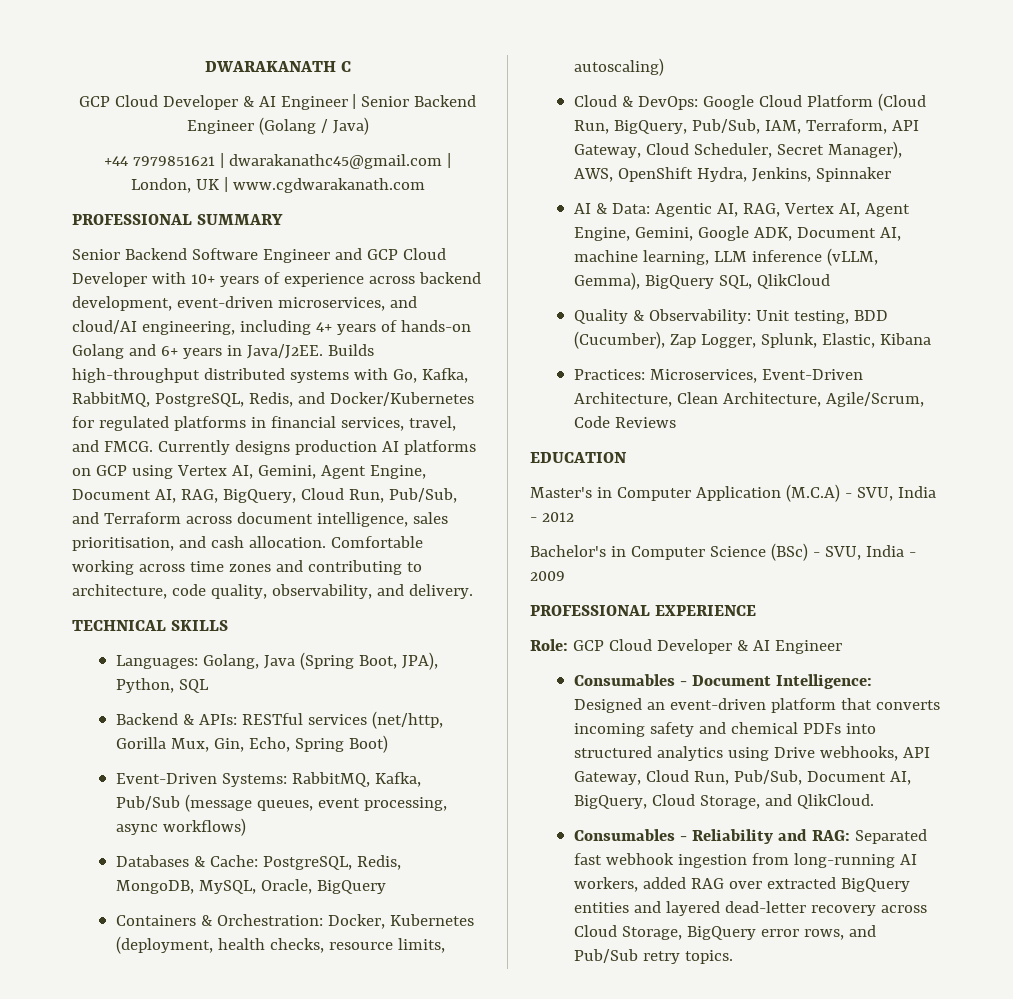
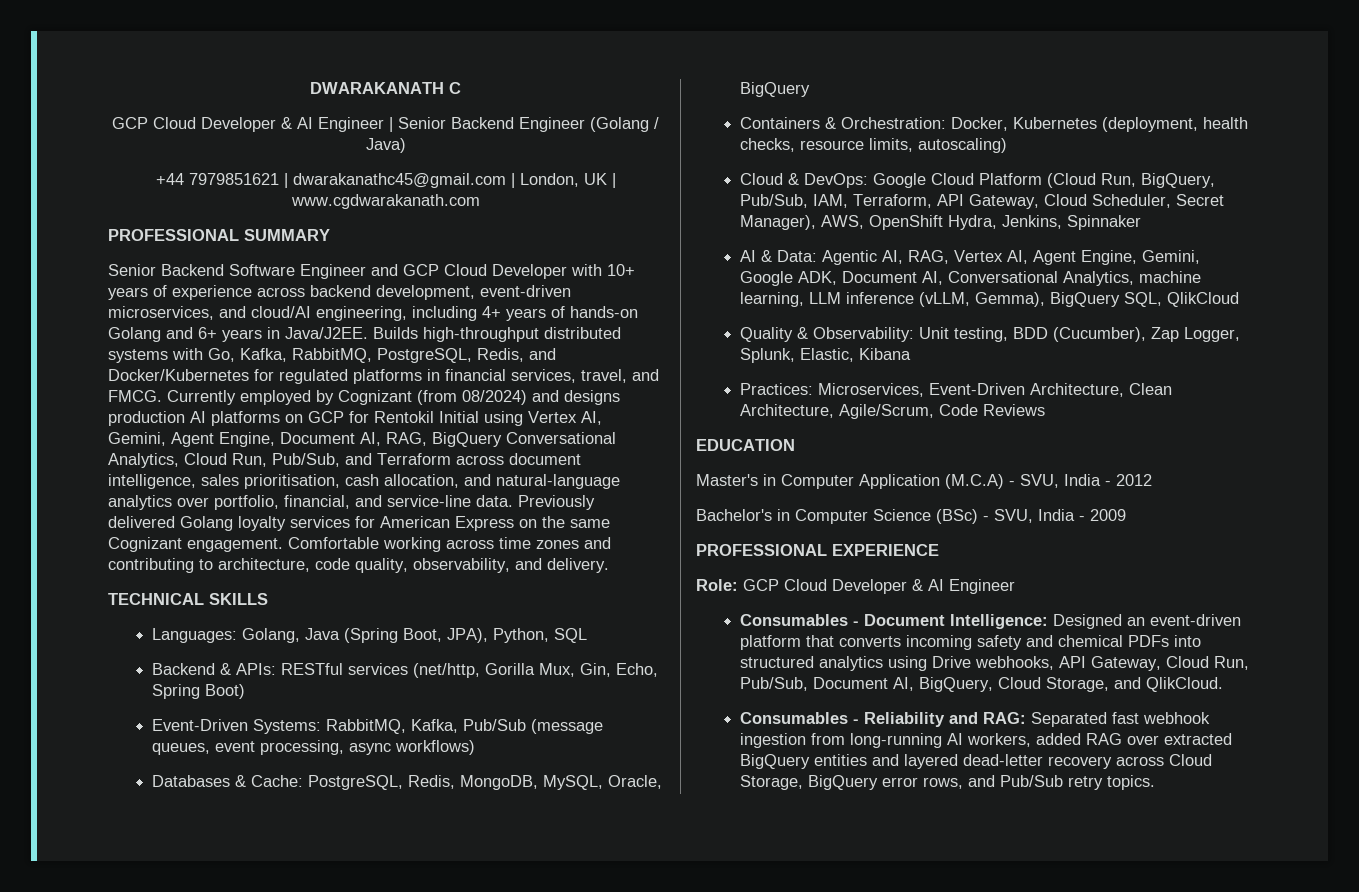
(230, 447) none -> [240,390,559,405] employed by Cognizant (from 08/2024) and
(127, 470) none -> [349,411,479,423] for Rentokil Initial
[222,489,296,503] BigQuery, -> [432,432,616,447] [108,453,179,468] BigQuery Conversational Analytics,
[178,536,326,548] and cash allocation. -> [345,474,620,489] [108,495,595,510] [108,516,610,531] [108,537,283,552] cash allocation, and natural-language analytics over portfolio, financial, and service-line data. Previously delivered Golang loyalty services for American Express on the same Cognizant engagement.
(901, 234) none -> [948,271,1135,286] Conversational Analytics,

